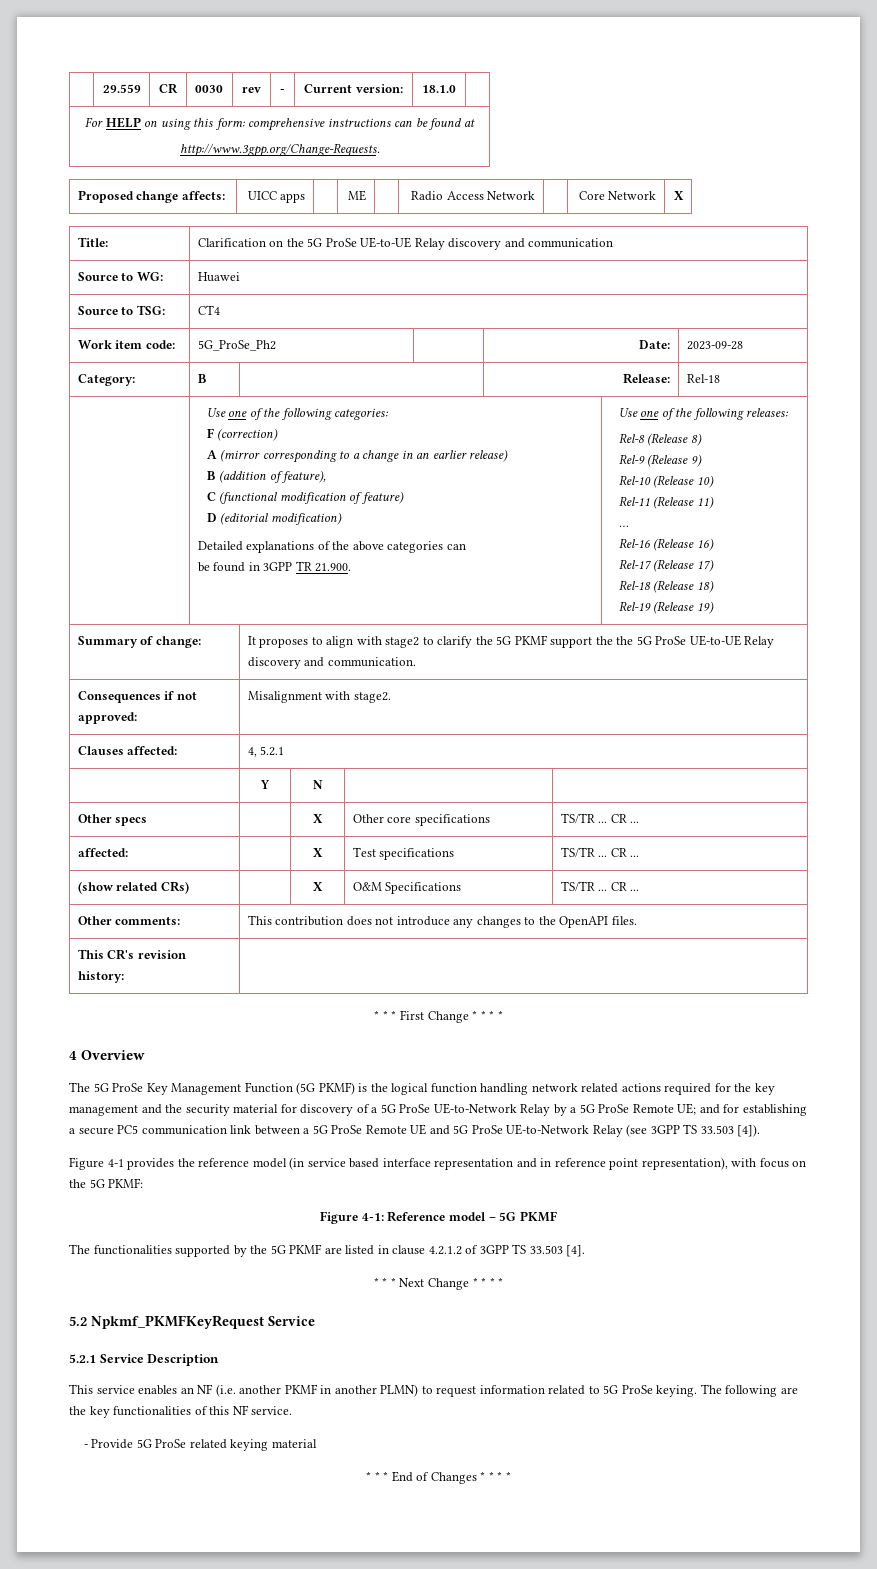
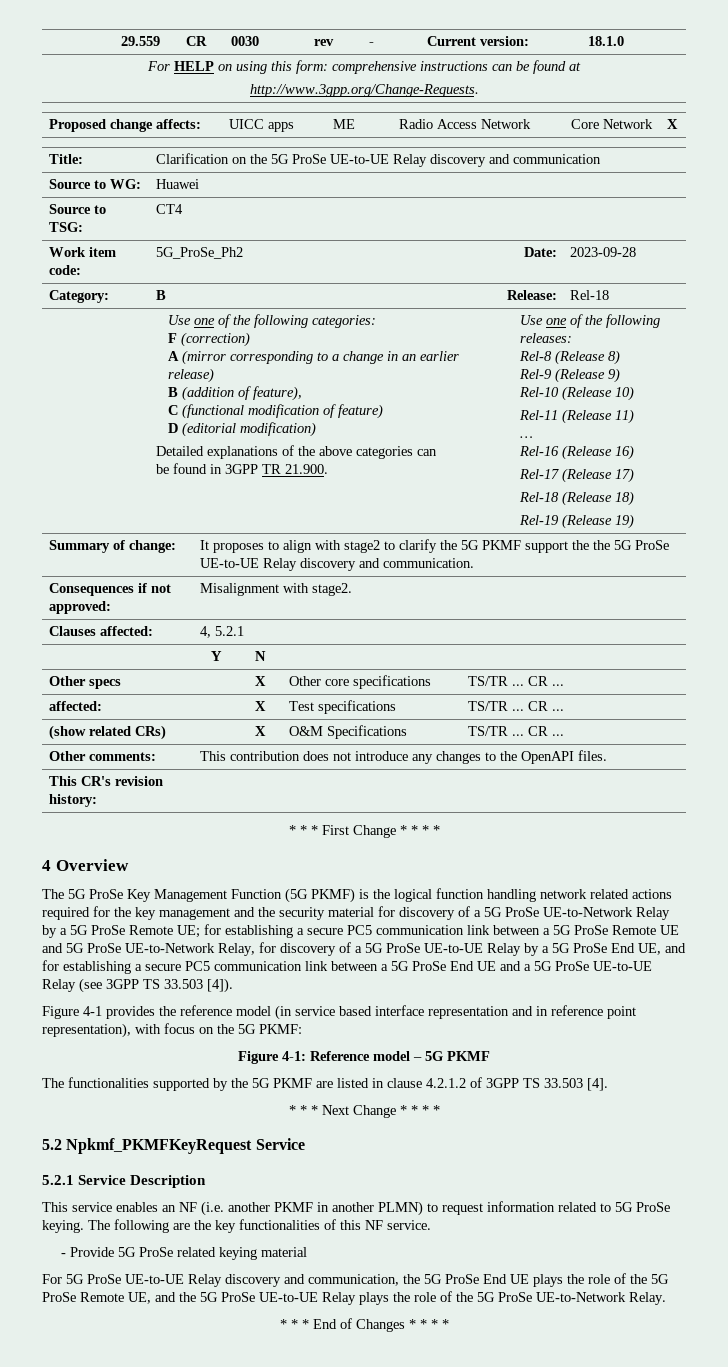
[699,1104,720,1114] and -> (200, 931) none
(590, 1129) none -> [218,942,686,956] [42,960,652,974] Relay, for discovery of a 5G ProSe UE-to-UE Relay by a 5G ProSe End UE, and for establishing a secure PC5 communication link between a 5G ProSe End UE and a 5G ProSe UE-to-UE
(317, 1443) none -> [42,1273,669,1287] [42,1291,666,1305] // For 5G ProSe UE-to-UE Relay discovery and communication, the 5G ProSe End UE plays the role of the 5G ProSe Remote UE, and the 5G ProSe UE-to-UE Relay plays the role of the 5G ProSe UE-to-Network Relay.

